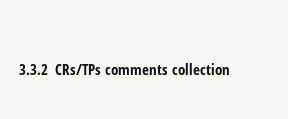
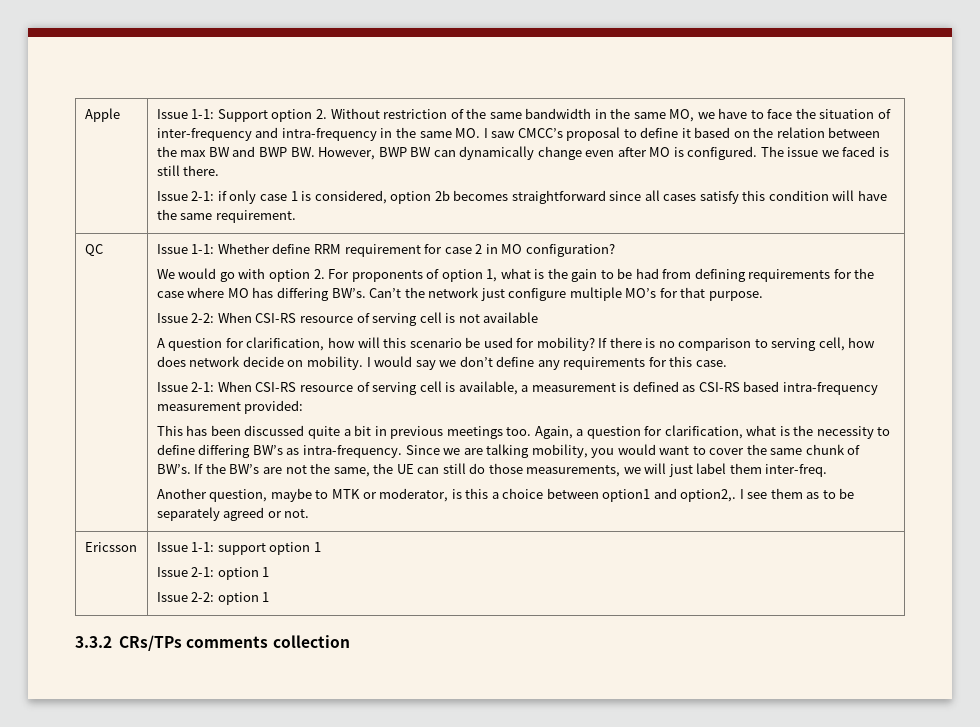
(19, 69) none -> [84,108,120,122] [156,108,891,122] [156,127,881,141] [156,146,889,160] [156,165,220,176] [156,190,887,204] [156,209,296,223] [84,244,103,257] [156,243,615,257] [156,268,875,282] [156,287,763,301] [156,312,539,326] [156,337,876,351] [156,356,727,370] [156,381,878,395] [156,400,304,414] [156,425,891,439] [156,444,861,458] [156,463,828,477] [156,488,855,502] [156,507,310,521] [84,542,137,552] [156,542,321,555] [156,567,270,580] [156,592,270,605] Apple | Issue 1-1: Support option 2. Without restriction of the same bandwidth in the same MO, we have to face the situation of inter-frequency and intra-frequency in the same MO. I saw CMCC’s proposal to define it based on the relation between the max BW and BWP BW. However, BWP BW can dynamically change even after MO is configured. The issue we faced is still there. // Issue 2-1: if only case 1 is considered, option 2b becomes straightforward since all cases satisfy this condition will have the same requirement. // QC | Issue 1-1: Whether define RRM requirement for case 2 in MO configuration? // We would go with option 2. For proponents of option 1, what is the gain to be had from defining requirements for the case where MO has differing BW’s. Can’t the network just configure multiple MO’s for that purpose. // Issue 2-2: When CSI-RS resource of serving cell is not available // A question for clarification, how will this scenario be used for mobility? If there is no comparison to serving cell, how does network decide on mobility. I would say we don’t define any requirements for this case. // Issue 2-1: When CSI-RS resource of serving cell is available, a measurement is defined as CSI-RS based intra-frequency measurement provided: // This has been discussed quite a bit in previous meetings too. Again, a question for clarification, what is the necessity to define differing BW’s as intra-frequency. Since we are talking mobility, you would want to cover the same chunk of BW’s. If the BW’s are not the same, the UE can still do those measurements, we will just label them inter-freq. // Another question, maybe to MTK or moderator, is this a choice between option1 and option2,. I see them as to be separately agreed or not. // Ericsson | Issue 1-1: support option 1 // Issue 2-1: option 1 // Issue 2-2: option 1 //

